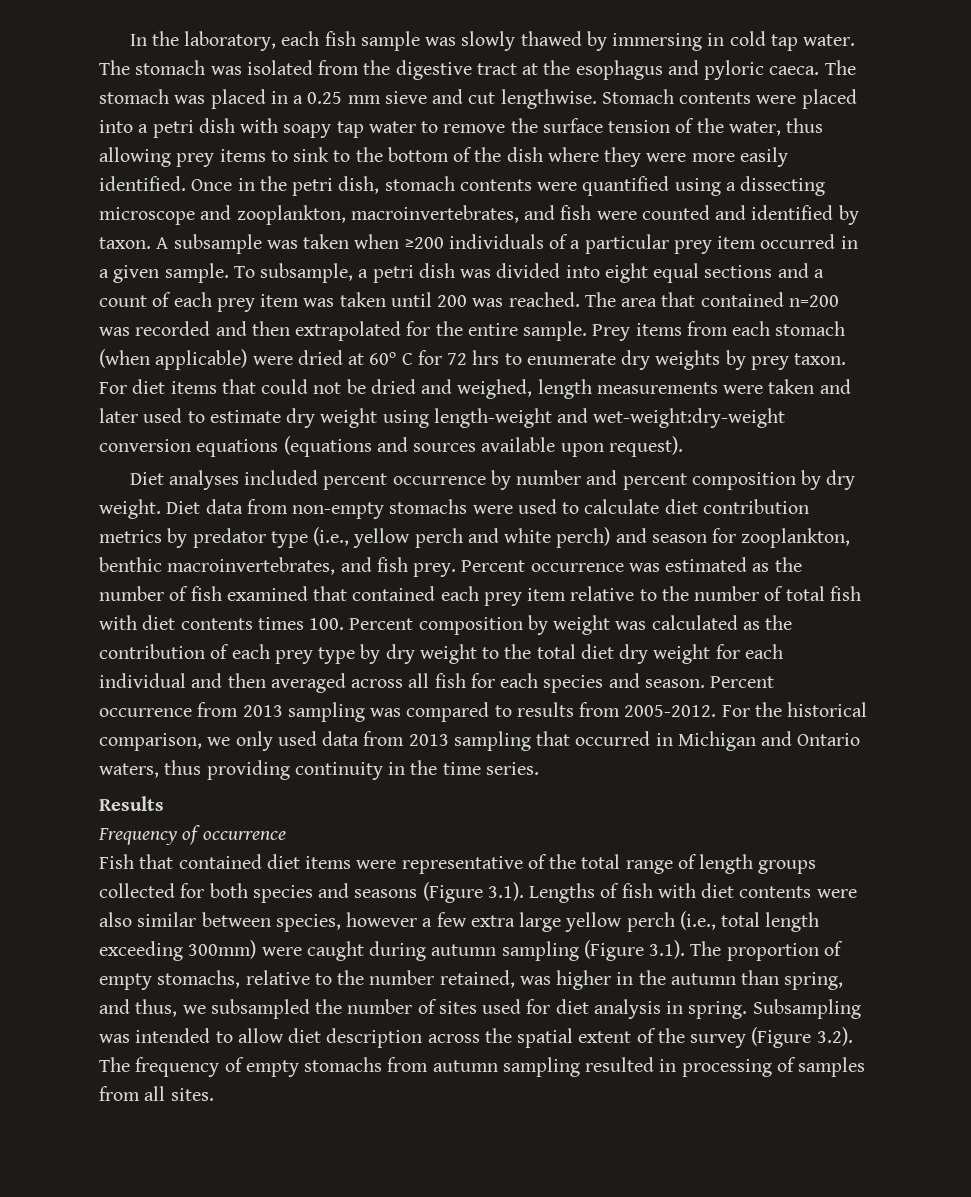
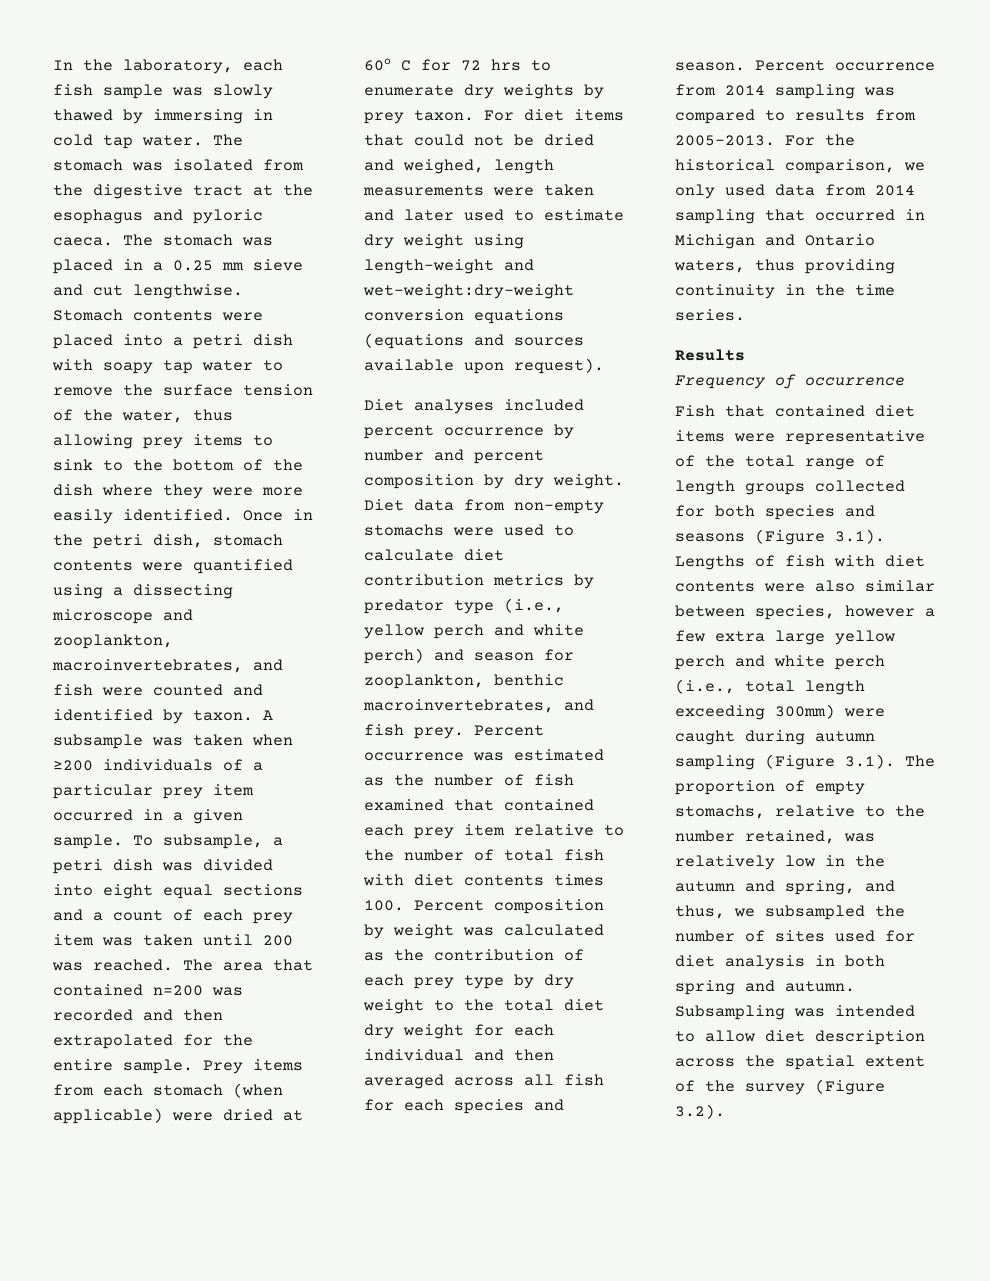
[242,705,283,717] 2013 -> [725,85,765,96] 2014
[624,705,717,717] 2005-2012. -> [675,135,775,146] 2005-2013.
[408,734,449,746] 2013 -> [875,185,915,196] 2014
(675, 922) none -> [735,655,885,670] and white perch
[556,970,612,990] higher -> [675,855,815,870] relatively low
[741,970,780,985] than -> [745,880,775,892] and
[688,1001,748,1019] spring. -> [845,955,885,967] [675,980,855,995] both spring and autumn.
[99,1057,866,1077] [99,1086,214,1101] The frequency of empty stomachs from autumn sampling resulted in processing of samples from all sites. -> (725, 1111) none

